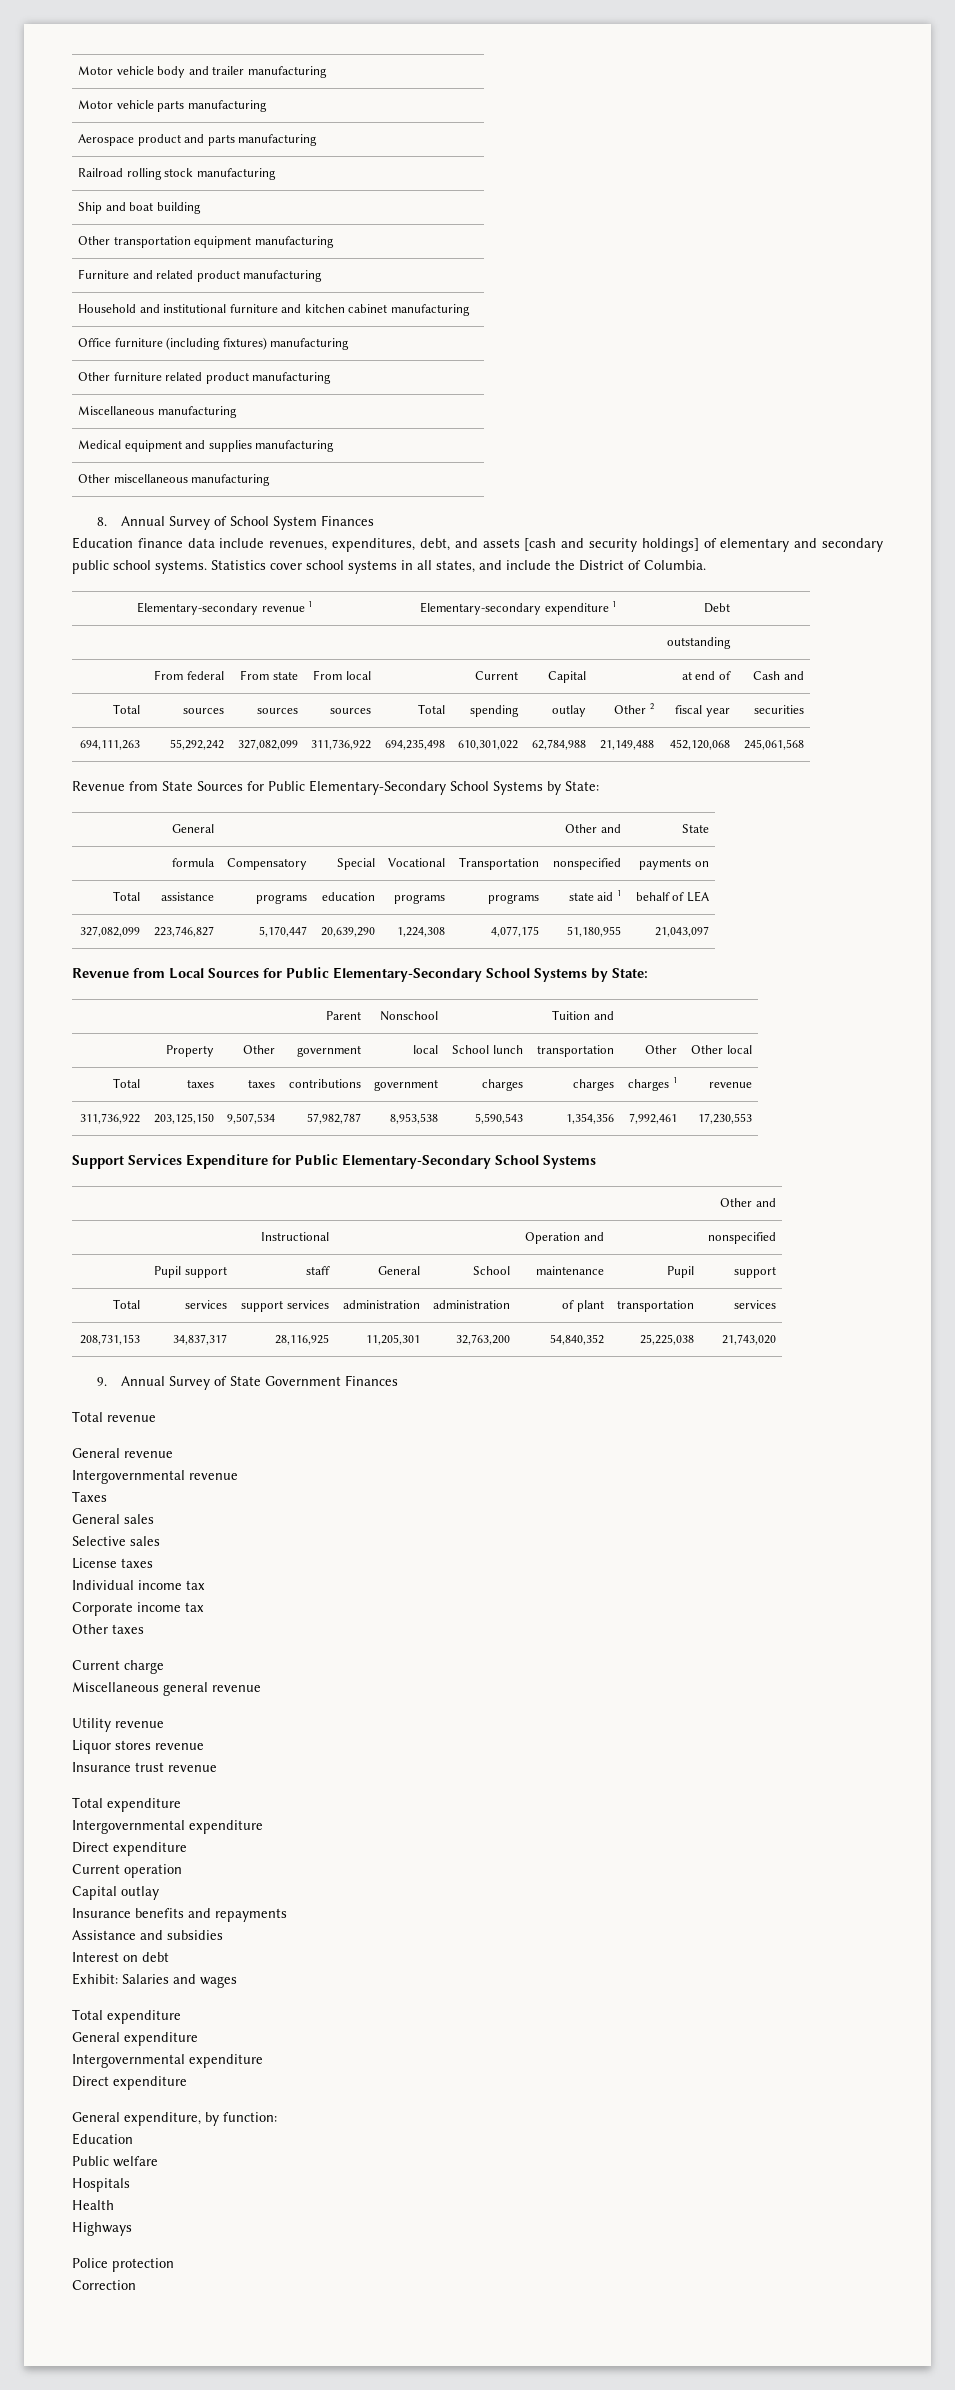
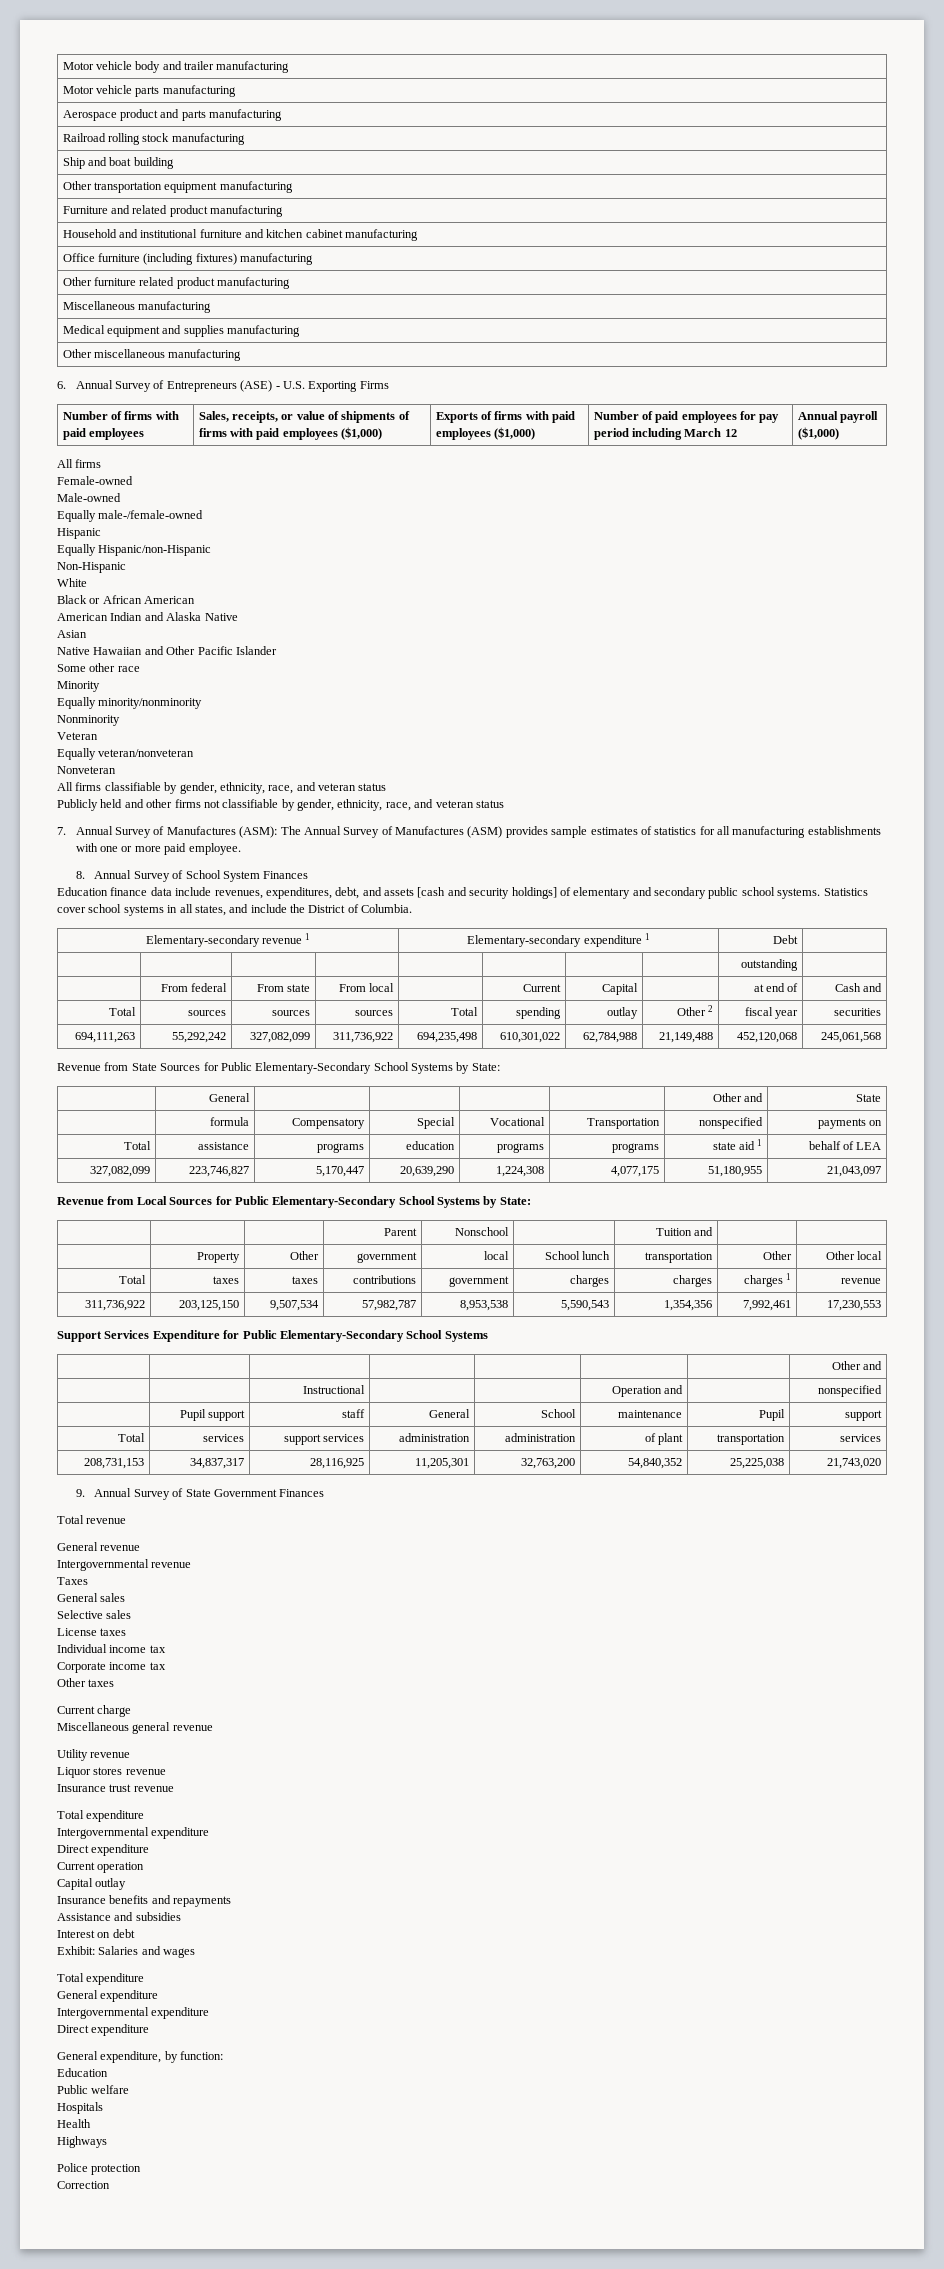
(271, 480) none -> [57,380,389,392] [62,411,179,420] [62,428,144,440] [198,411,410,423] [198,427,383,440] [435,411,576,423] [435,427,535,440] [593,411,780,423] [593,428,737,440] [797,411,878,423] [797,427,839,440] [57,459,102,468] [57,476,133,485] [57,493,121,502] [57,510,204,522] [57,528,101,539] [57,544,212,556] [57,562,126,573] [57,578,87,587] [57,595,196,604] [57,612,238,621] [57,630,87,638] [57,646,277,655] [57,663,140,672] [57,681,100,692] [57,697,203,709] [57,715,120,726] [57,732,98,740] [57,748,195,760] [57,766,116,774] [57,782,387,794] [57,799,504,811] [57,826,881,838] [75,843,241,855] // 6. Annual Survey of Entrepreneurs (ASE) - U.S. Exporting Firms // Number of firms with paid employees | Sales, receipts, or value of shipments of firms with paid employees ($1,000) | Exports of firms with paid employees ($1,000) | Number of paid employees for pay period including March 12 | Annual payroll ($1,000) // All firms // Female-owned // Male-owned // Equally male-/female-owned // Hispanic // Equally Hispanic/non-Hispanic // Non-Hispanic // White // Black or African American // American Indian and Alaska Native // Asian // Native Hawaiian and Other Pacific Islander // Some other race // Minority // Equally minority/nonminority // Nonminority // Veteran // Equally veteran/nonveteran // Nonveteran // All firms classifiable by gender, ethnicity, race, and veteran status // Publicly held and other firms not classifiable by gender, ethnicity, race, and veteran status // 7. Annual Survey of Manufactures (ASM): The Annual Survey of Manufactures (ASM) provides sample estimates of statistics for all manufacturing establishments with one or more paid employee.

